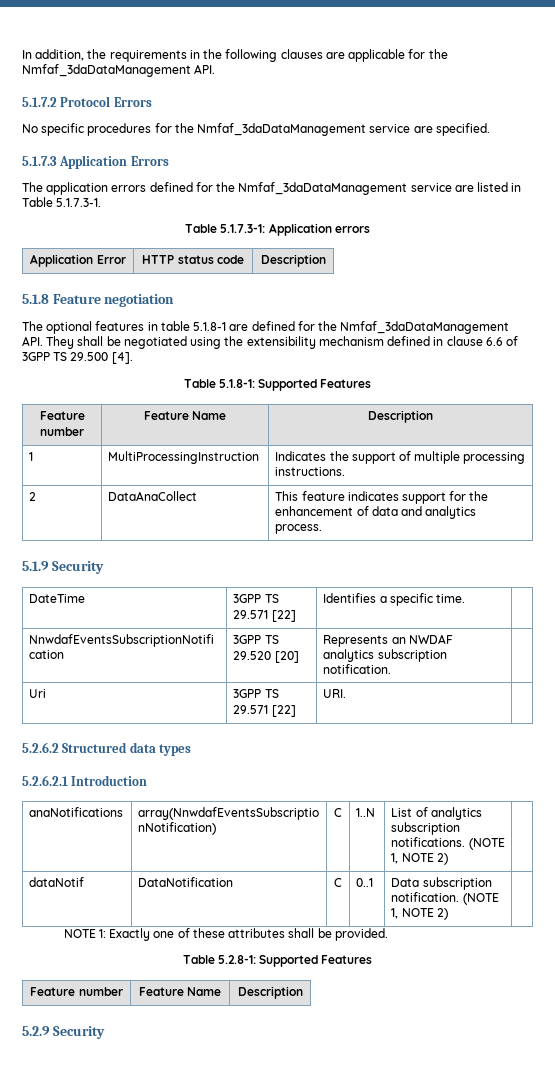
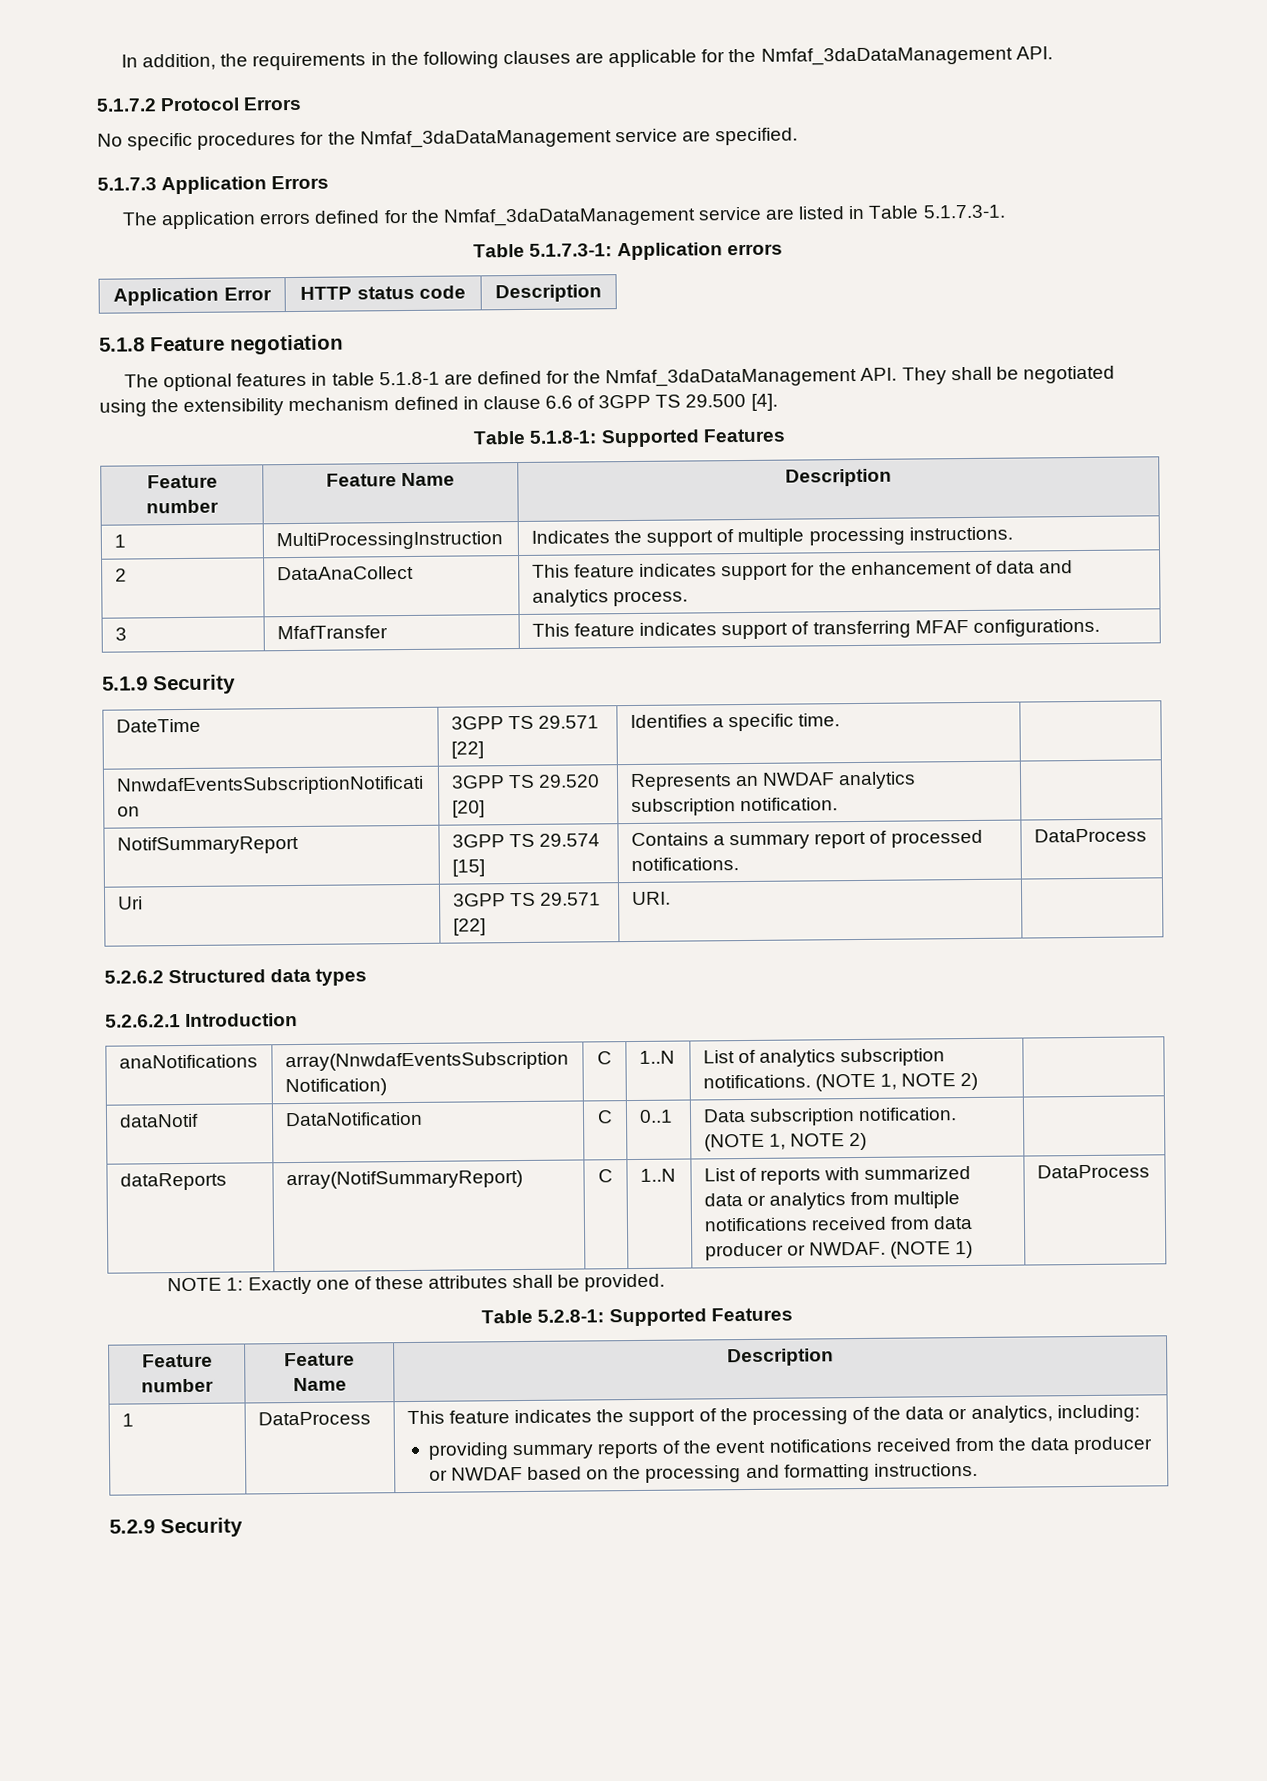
(323, 529) none -> [114,627,127,641] [276,625,388,640] [531,618,1100,640] // 3 | MfafTransfer | This feature indicates support of transferring MFAF configurations.
(392, 669) none -> [116,835,299,855] [451,833,601,848] [451,859,485,877] [630,829,983,850] [630,857,739,872] [1033,828,1147,843] // NotifSummaryReport | 3GPP TS 29.574 [15] | Contains a summary report of processed notifications. | DataProcess
(448, 914) none -> [119,1172,227,1191] [285,1169,523,1190] [598,1169,613,1183] [639,1168,676,1182] [703,1166,972,1185] [703,1191,961,1210] [703,1215,974,1232] [704,1240,974,1261] [1036,1164,1150,1179] // dataReports | array(NotifSummaryReport) | C | 1..N | List of reports with summarized data or analytics from multiple notifications received from data producer or NWDAF. (NOTE 1) | DataProcess
(303, 992) none -> [121,1413,134,1427] [257,1411,371,1426] [406,1404,1140,1427] [427,1436,1154,1460] [428,1462,978,1483] // 1 | DataProcess | This feature indicates the support of the processing of the data or analytics, including: // providing summary reports of the event notifications received from the data producer or NWDAF based on the processing and formatting instructions.

